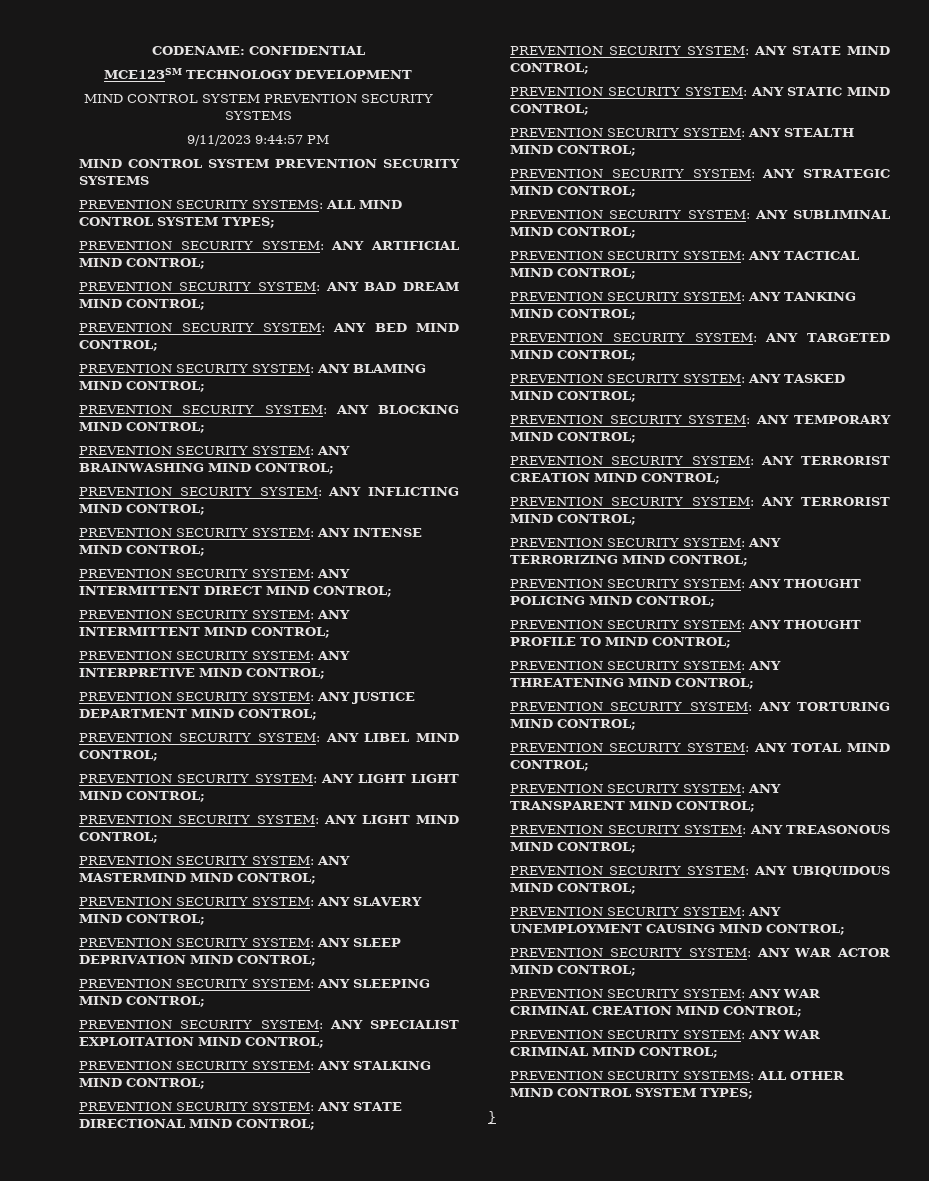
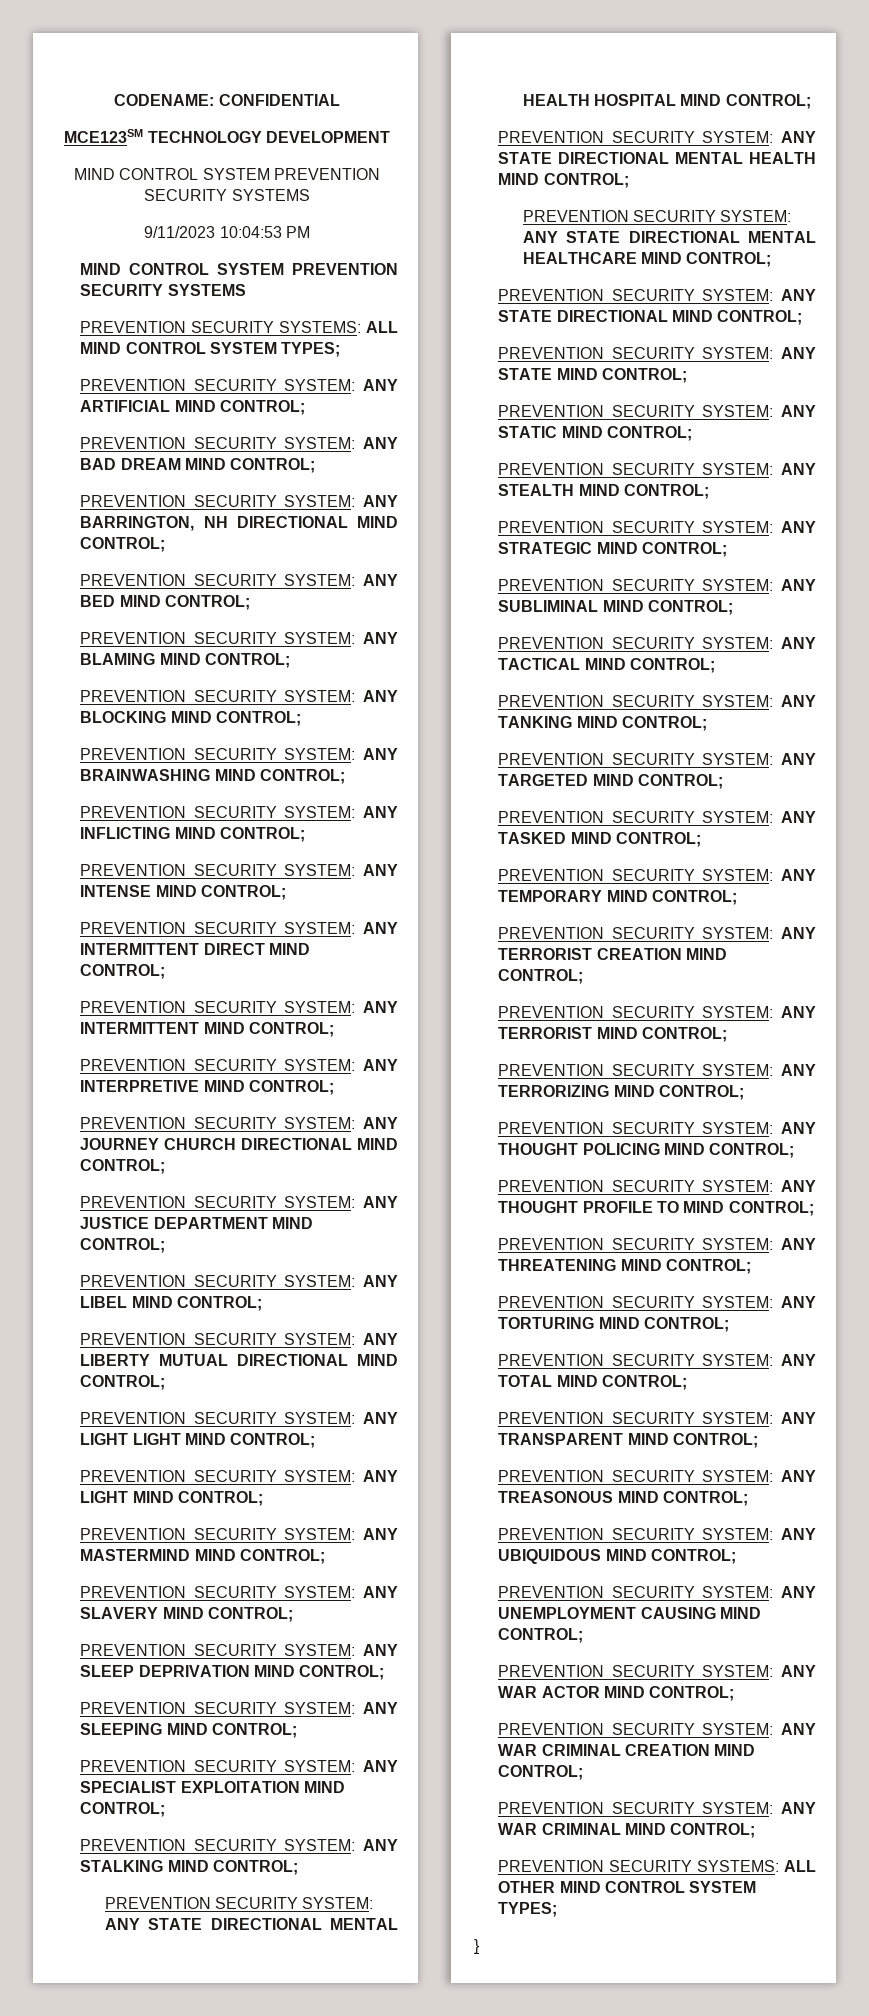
[255,135,303,144] 9:44:57 -> [219,226,282,238] 10:04:53
(206, 304) none -> [80,495,399,507] [80,516,398,531] [80,537,166,552] // PREVENTION SECURITY SYSTEM: ANY BARRINGTON, NH DIRECTIONAL MIND CONTROL;
(326, 673) none -> [80,1117,399,1129] [80,1138,398,1150] [80,1159,166,1174] // PREVENTION SECURITY SYSTEM: ANY JOURNEY CHURCH DIRECTIONAL MIND CONTROL;
(159, 755) none -> [80,1333,399,1345] [80,1354,398,1366] [80,1375,166,1390] // PREVENTION SECURITY SYSTEM: ANY LIBERTY MUTUAL DIRECTIONAL MIND CONTROL;
(206, 1083) none -> [104,1897,374,1909] [104,1918,399,1930] [522,94,811,109] [498,131,816,143] [498,152,816,164] [498,173,629,188] [522,210,792,222] [522,231,816,243] [522,252,772,267] // PREVENTION SECURITY SYSTEM: ANY STATE DIRECTIONAL MENTAL HEALTH HOSPITAL MIND CONTROL; // PREVENTION SECURITY SYSTEM: ANY STATE DIRECTIONAL MENTAL HEALTH MIND CONTROL; // PREVENTION SECURITY SYSTEM: ANY STATE DIRECTIONAL MENTAL HEALTHCARE MIND CONTROL;

